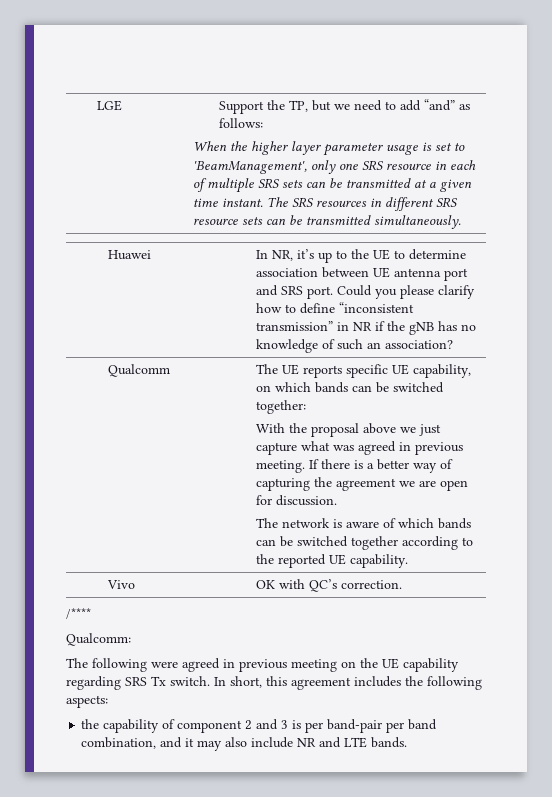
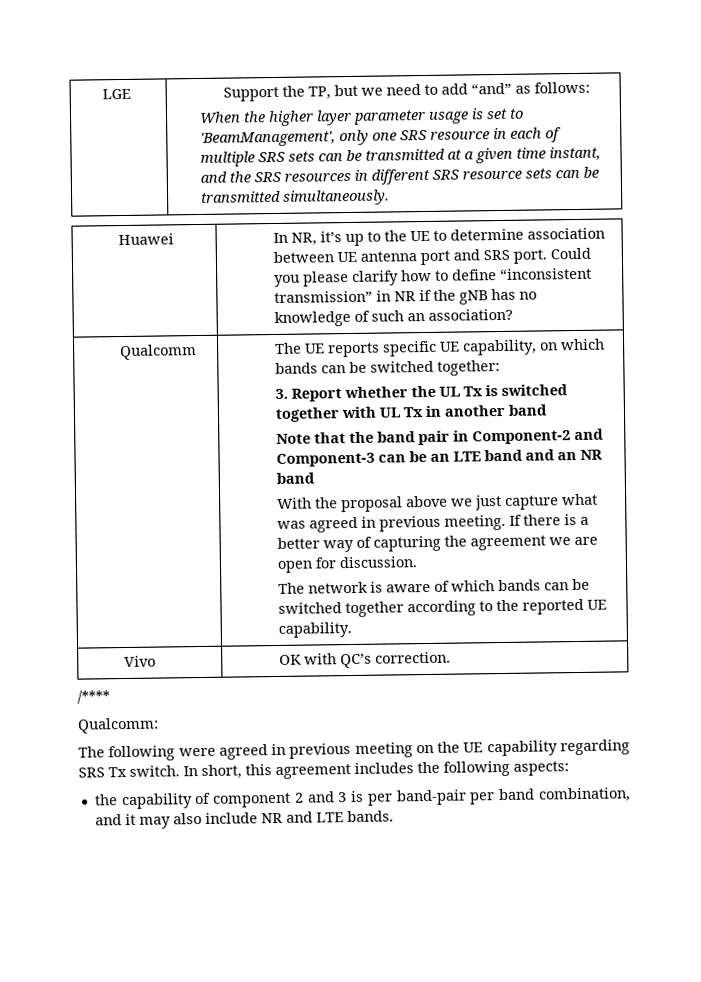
[221,197,288,207] instant. The -> [548,146,601,161] [199,171,251,183] instant, and the
(307, 407) none -> [275,384,569,402] [275,404,549,422] [276,428,605,446] [276,449,604,467] [276,472,316,484] // 3. Report whether the UL Tx is switched together with UL Tx in another band // Note that the band pair in Component-2 and Component-3 can be an LTE band and an NR band

